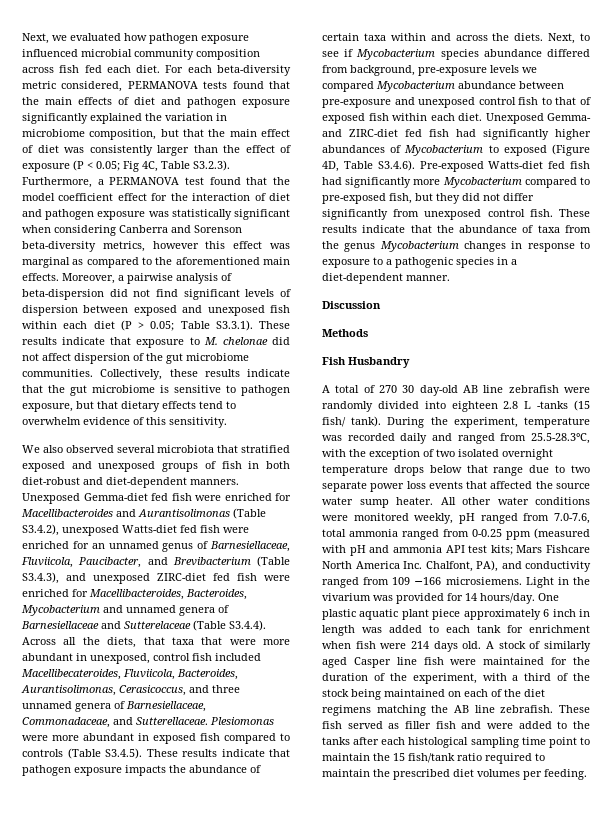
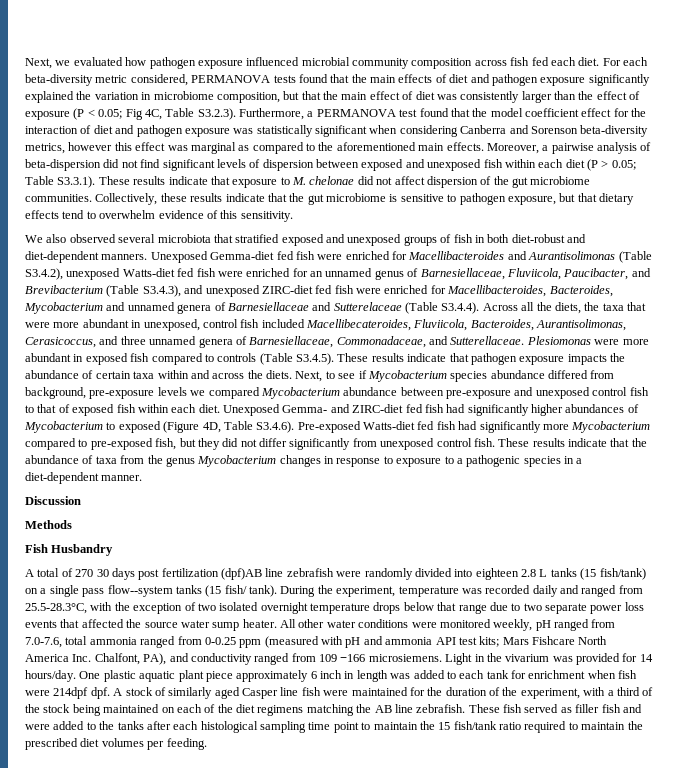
[143,637,165,645] that -> [584,302,600,311] the
[419,385,478,396] day-old AB -> [111,568,262,580] days post fertilization (dpf)AB
[537,401,569,409] -tanks -> [550,568,646,580] [25,585,202,597] tanks (15 fish/tank) on a single pass flow--system tanks
[411,641,482,652] 214 days old. -> [53,687,110,699] 214dpf dpf.

